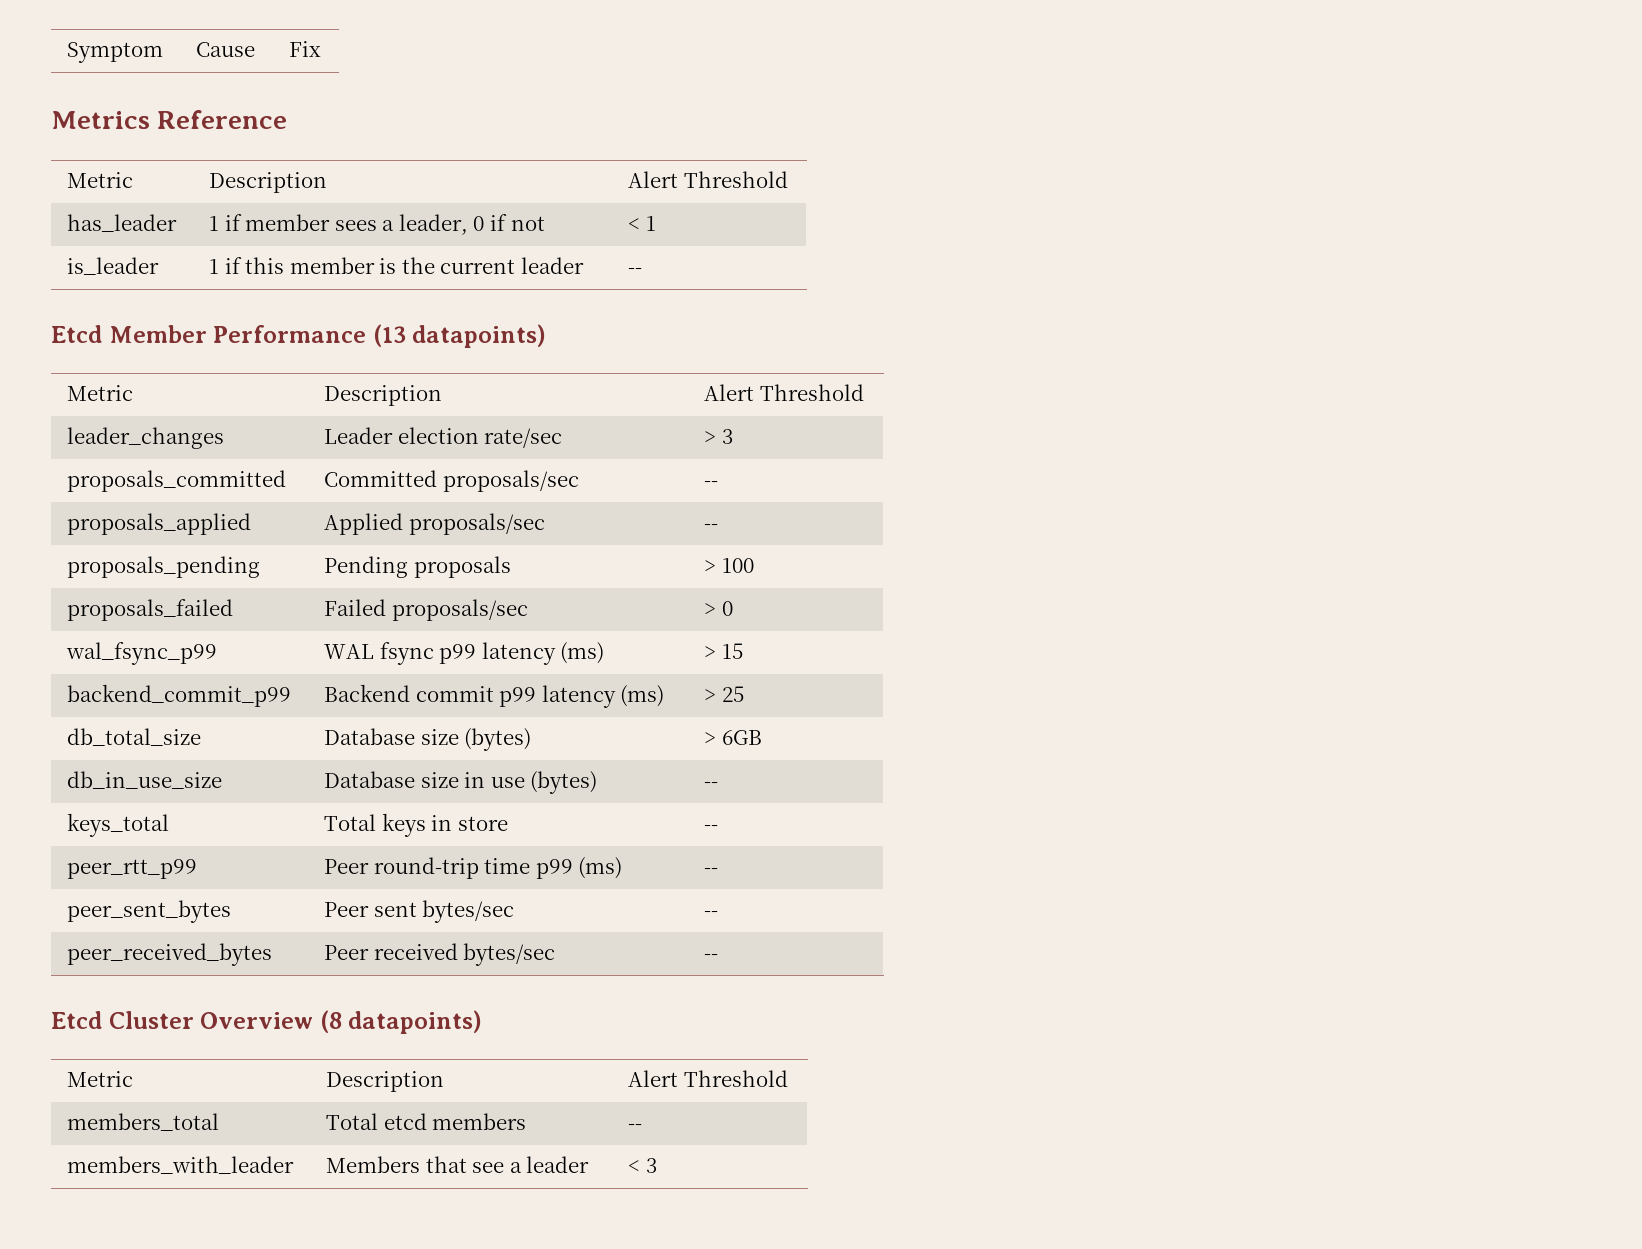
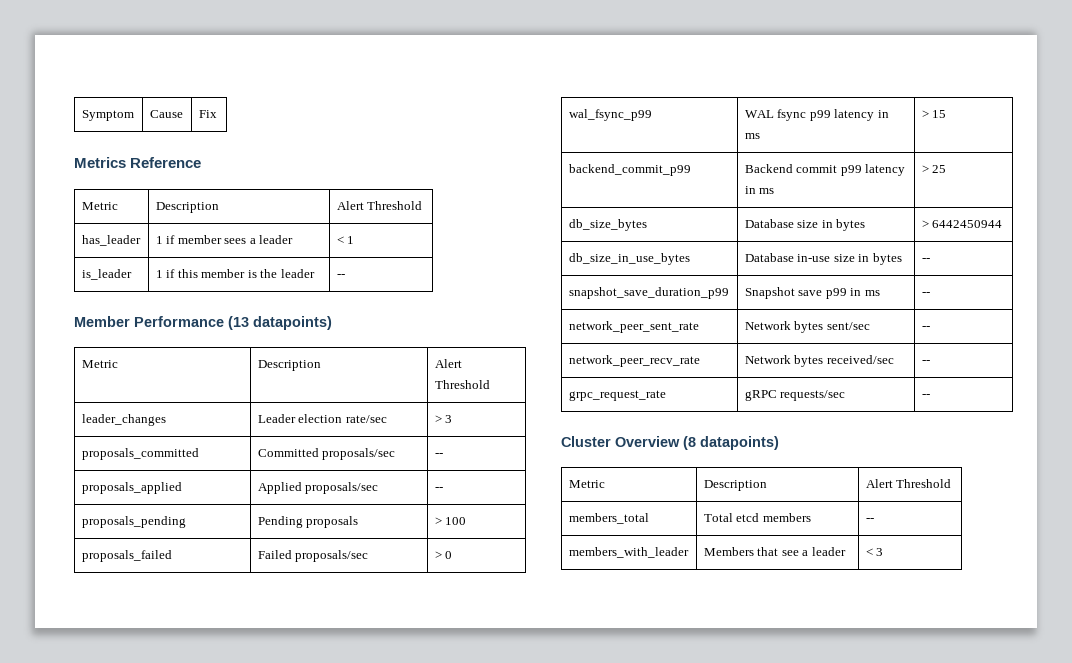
[398,214,545,235] leader, 0 if not -> [259,235,294,244] leader
[440,259,516,274] current -> (278, 273) none
[51,325,102,343] Etcd -> (345, 276) none
[560,642,605,664] (ms) -> [877,110,889,118] [744,133,760,139] in ms
[620,685,665,707] (ms) -> [744,186,775,194] in ms
[67,728,202,746] [324,728,532,751] [704,730,762,745] [67,771,223,789] [324,771,598,794] [704,782,719,788] [67,813,170,837] [324,813,508,837] [704,825,719,831] [67,859,198,879] [324,857,623,879] [704,868,719,874] [67,900,232,923] [324,900,515,923] [704,911,719,917] [67,943,273,966] [324,943,556,966] [704,954,719,960] [51,1011,102,1029] db_total_size | Database size (bytes) | > 6GB // db_in_use_size | Database size in use (bytes) | -- // keys_total | Total keys in store | -- // peer_rtt_p99 | Peer round-trip time p99 (ms) | -- // peer_sent_bytes | Peer sent bytes/sec | -- // peer_received_bytes | Peer received bytes/sec | -- // Etcd -> [568,219,647,231] [744,219,866,231] [921,220,1003,228] [568,253,690,265] [744,253,902,265] [921,258,930,262] [568,287,729,299] [744,287,880,299] [921,292,930,296] [568,321,699,333] [744,321,870,333] [921,326,930,330] [568,355,700,367] [744,355,894,367] [921,360,930,364] [568,390,666,401] [744,390,846,401] [921,394,930,398] db_size_bytes | Database size in bytes | > 6442450944 // db_size_in_use_bytes | Database in-use size in bytes | -- // snapshot_save_duration_p99 | Snapshot save p99 in ms | -- // network_peer_sent_rate | Network bytes sent/sec | -- // network_peer_recv_rate | Network bytes received/sec | -- // grpc_request_rate | gRPC requests/sec | -- //

